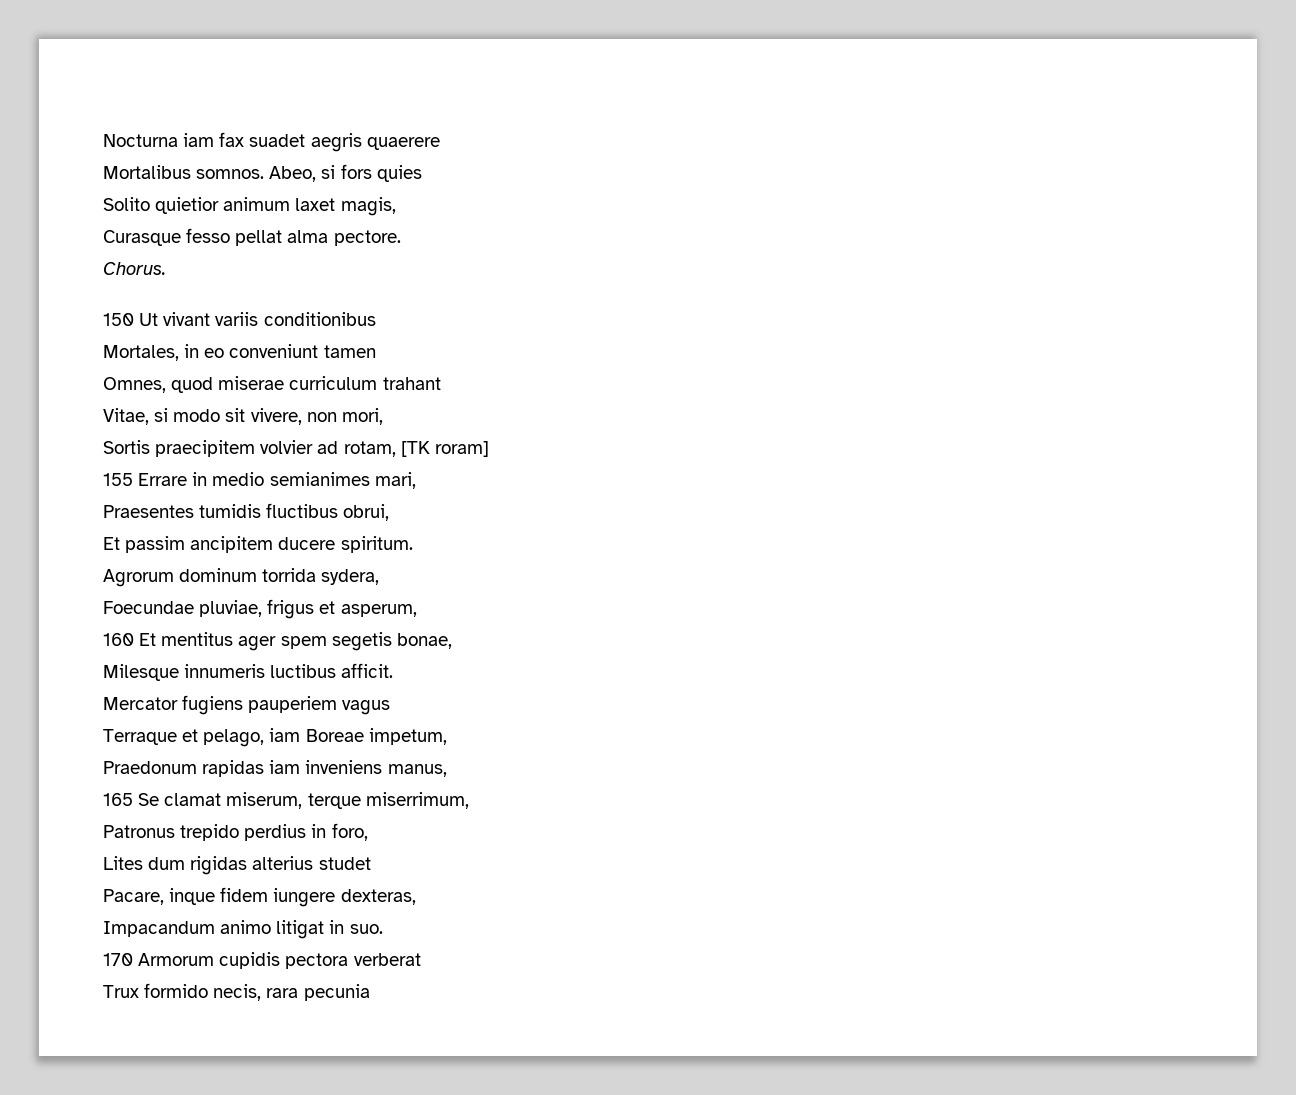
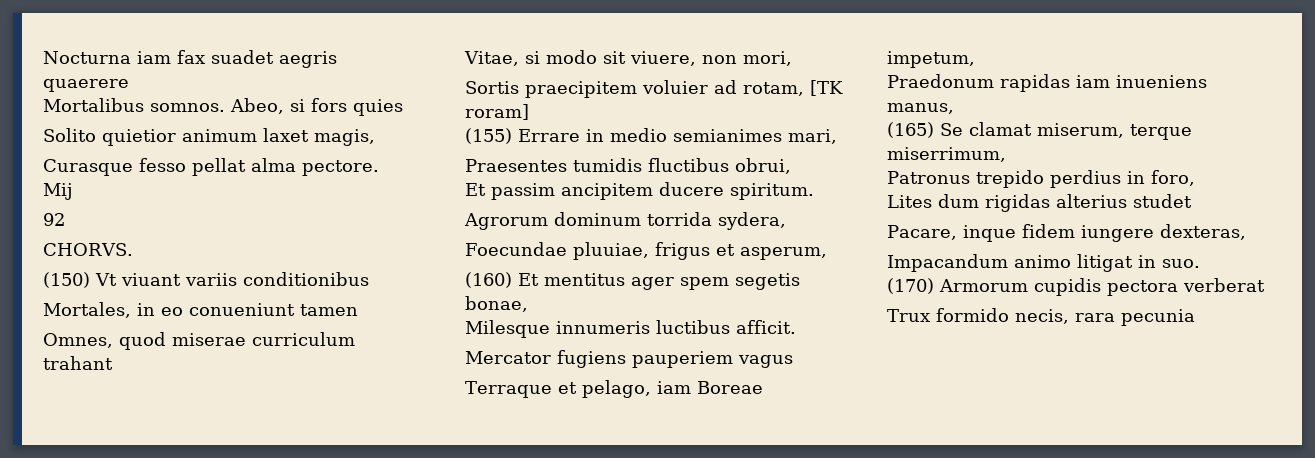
[103,262,166,275] [103,312,211,326] Chorus. // 150 Ut vivant -> [43,183,73,200] [43,213,65,226] [43,243,133,256] [43,272,181,288] Mij // 92 // CHORVS. // (150) Vt viuant
[229,344,319,358] conveniunt -> [189,303,295,316] conueniunt
[250,408,302,425] vivere, -> [630,51,696,66] viuere,
[260,440,314,454] volvier -> [642,80,708,94] voluier
[103,473,133,486] 155 -> [465,128,512,144] (155)
[199,600,263,617] pluviae, -> [572,242,649,260] pluuiae,
[103,633,134,646] 160 -> [465,272,512,288] (160)
[305,760,383,774] inveniens -> [1116,75,1207,88] inueniens
[103,793,133,806] 165 -> [887,122,934,138] (165)
[103,953,133,966] 170 -> [887,278,934,294] (170)

